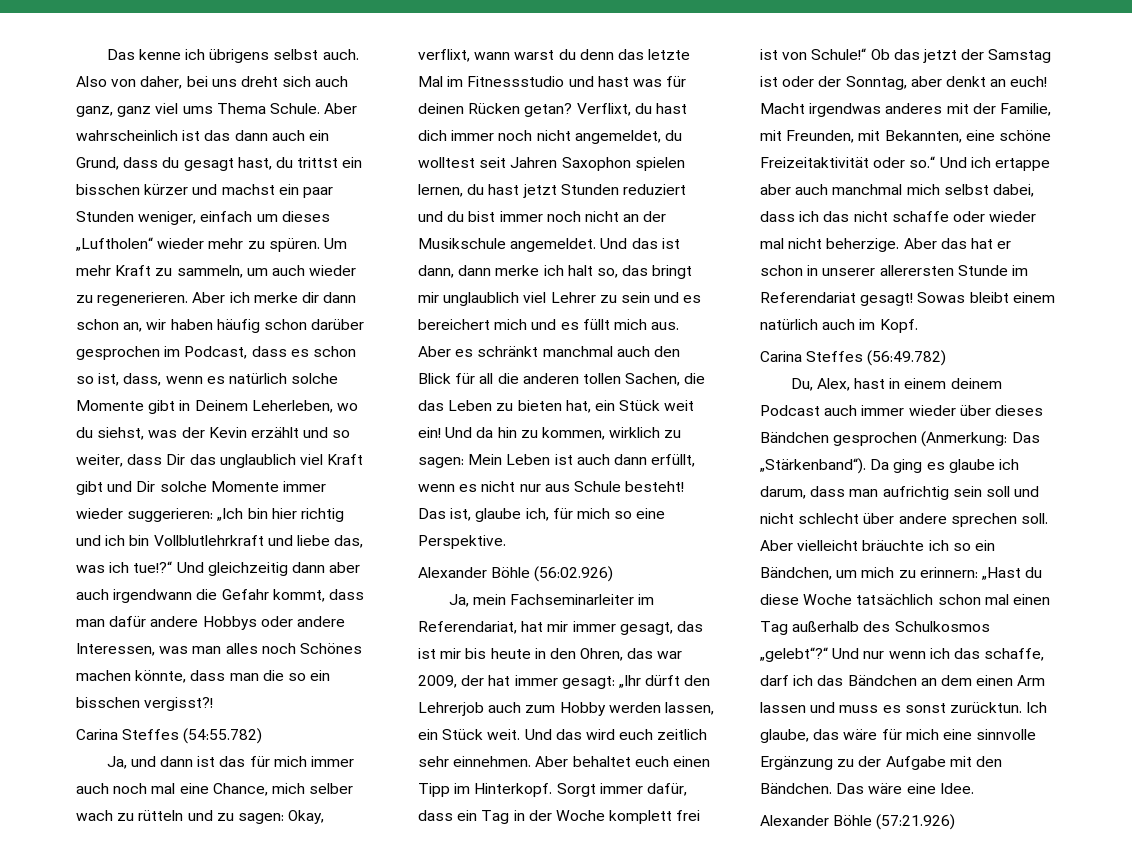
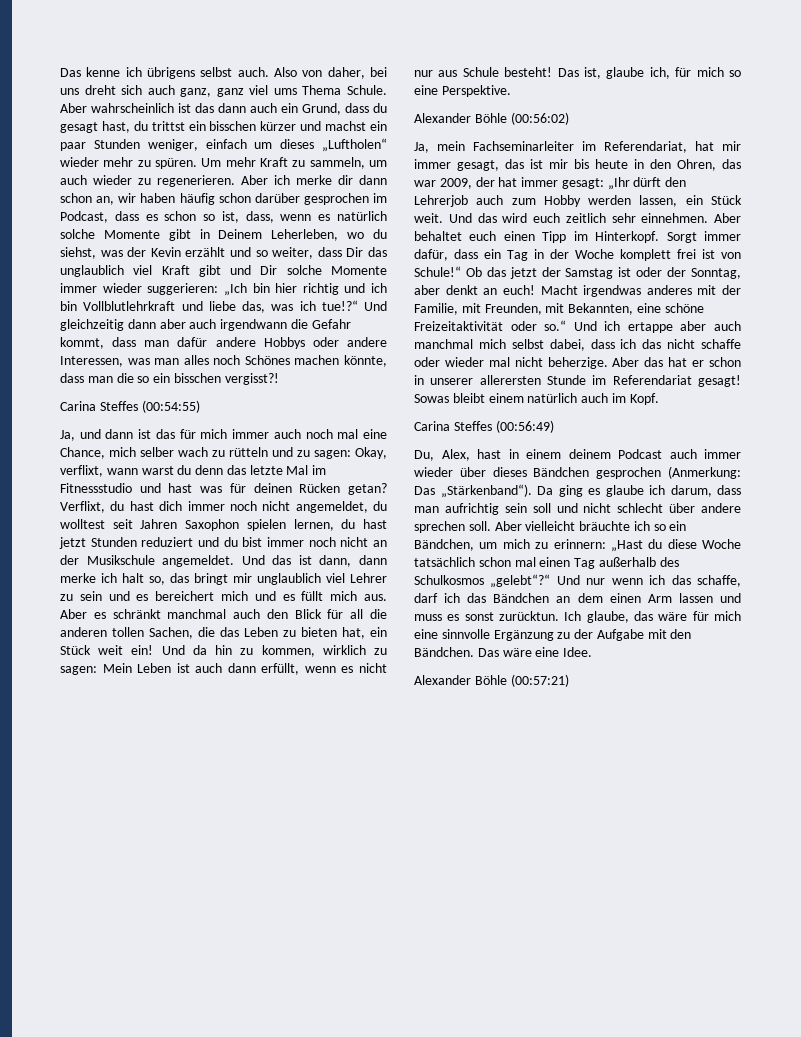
[183,728,263,744] (54:55.782) -> [141,400,200,413] (00:54:55)
[534,566,614,582] (56:02.926) -> [510,112,569,125] (00:56:02)
[867,350,947,366] (56:49.782) -> [495,420,554,433] (00:56:49)
[876,814,956,830] (57:21.926) -> [510,674,569,687] (00:57:21)

